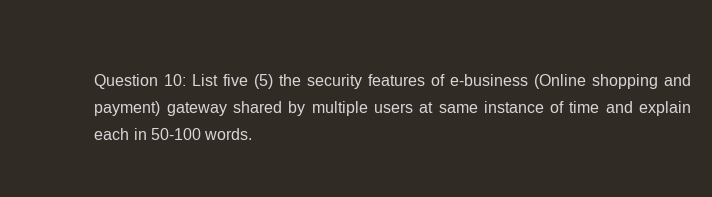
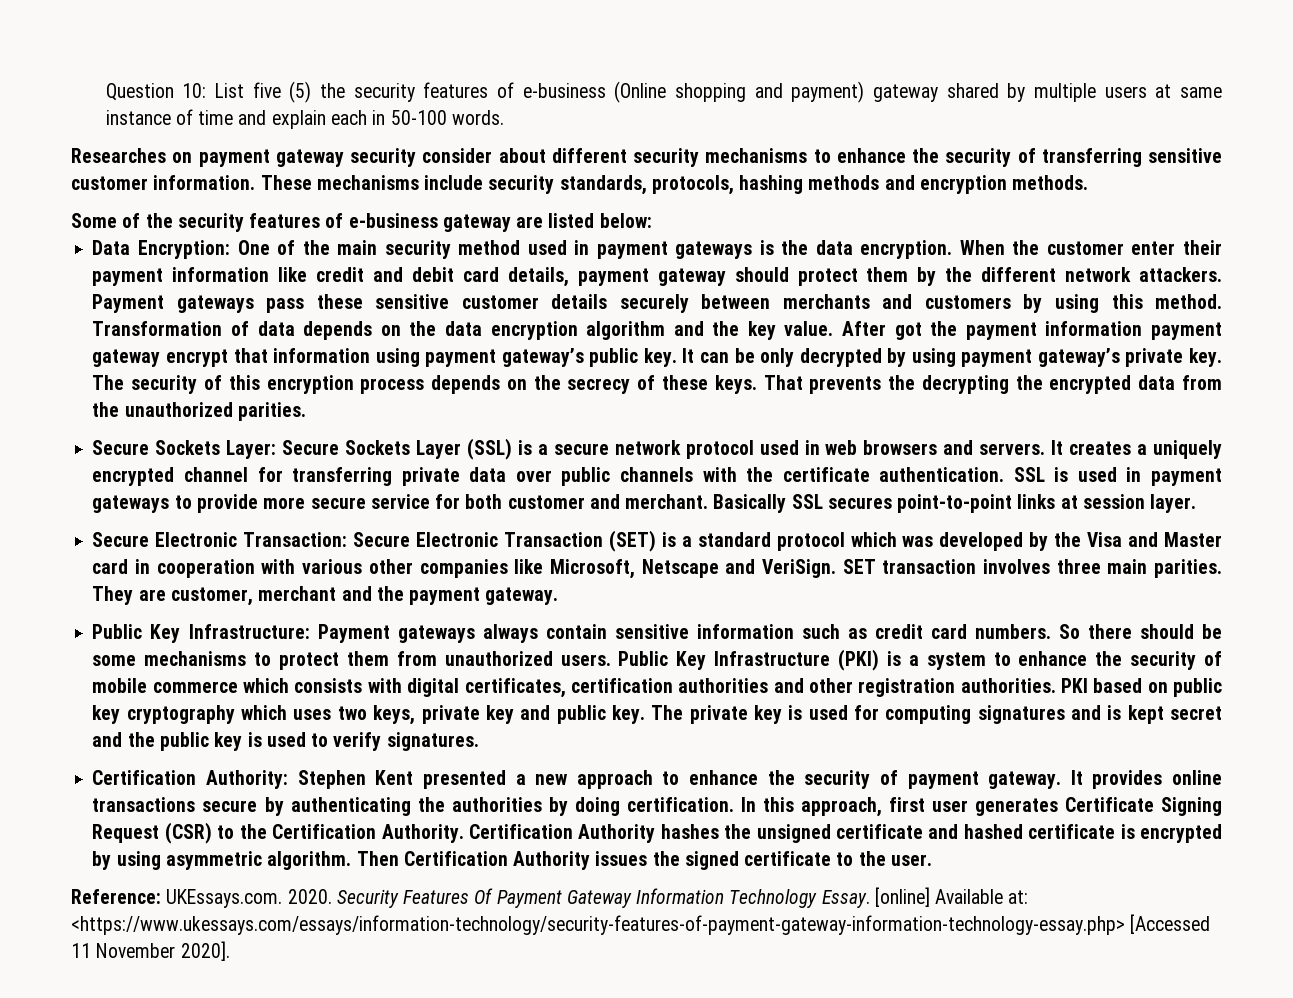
(253, 134) none -> [71,148,1222,167] [71,175,1089,195] [71,213,652,232] [92,240,1222,259] [92,267,1222,287] [92,294,1222,313] [92,321,1222,340] [92,348,1222,367] [92,375,1222,394] [92,402,306,421] [92,438,1222,460] [92,467,1222,486] [92,494,1197,513] [92,530,1223,552] [92,559,1222,579] [92,586,559,606] [92,624,1222,643] [92,649,1222,671] [92,678,1222,698] [92,705,1223,725] [92,732,479,751] [92,770,1222,789] [92,797,1222,817] [92,822,1222,844] [92,851,932,870] [71,887,1029,908] [71,914,1211,935] [71,941,230,961] // Researches on payment gateway security consider about different security mechanisms to enhance the security of transferring sensitive customer information. These mechanisms include security standards, protocols, hashing methods and encryption methods. // Some of the security features of e-business gateway are listed below: // Data Encryption: One of the main security method used in payment gateways is the data encryption. When the customer enter their payment information like credit and debit card details, payment gateway should protect them by the different network attackers. Payment gateways pass these sensitive customer details securely between merchants and customers by using this method. Transformation of data depends on the data encryption algorithm and the key value. After got the payment information payment gateway encrypt that information using payment gateway’s public key. It can be only decrypted by using payment gateway’s private key. The security of this encryption process depends on the secrecy of these keys. That prevents the decrypting the encrypted data from the unauthorized parities. // Secure Sockets Layer: Secure Sockets Layer (SSL) is a secure network protocol used in web browsers and servers. It creates a uniquely encrypted channel for transferring private data over public channels with the certificate authentication. SSL is used in payment gateways to provide more secure service for both customer and merchant. Basically SSL secures point-to-point links at session layer. // Secure Electronic Transaction: Secure Electronic Transaction (SET) is a standard protocol which was developed by the Visa and Master card in cooperation with various other companies like Microsoft, Netscape and VeriSign. SET transaction involves three main parities. They are customer, merchant and the payment gateway. // Public Key Infrastructure: Payment gateways always contain sensitive information such as credit card numbers. So there should be some mechanisms to protect them from unauthorized users. Public Key Infrastructure (PKI) is a system to enhance the security of mobile commerce which consists with digital certificates, certification authorities and other registration authorities. PKI based on public key cryptography which uses two keys, private key and public key. The private key is used for computing signatures and is kept secret and the public key is used to verify signatures. // Certification Authority: Stephen Kent presented a new approach to enhance the security of payment gateway. It provides online transactions secure by authenticating the authorities by doing certification. In this approach, first user generates Certificate Signing Request (CSR) to the Certification Authority. Certification Authority hashes the unsigned certificate and hashed certificate is encrypted by using asymmetric algorithm. Then Certification Authority issues the signed certificate to the user. // Reference: UKEssays.com. 2020. Security Features Of Payment Gateway Information Technology Essay. [online] Available at: <https://www.ukessays.com/essays/information-technology/security-features-of-payment-gateway-information-technology-essay.php> [Accessed 11 November 2020].

